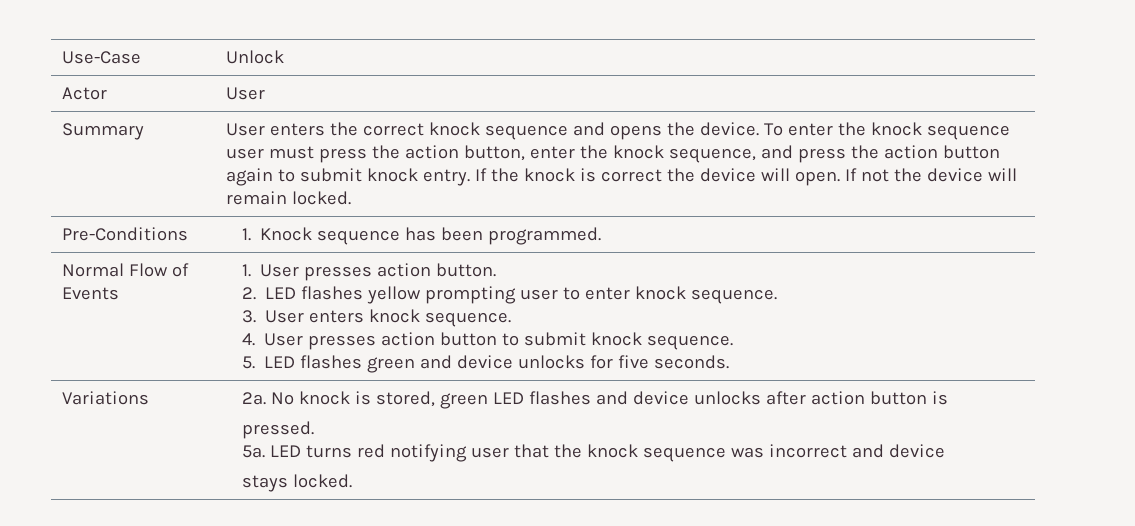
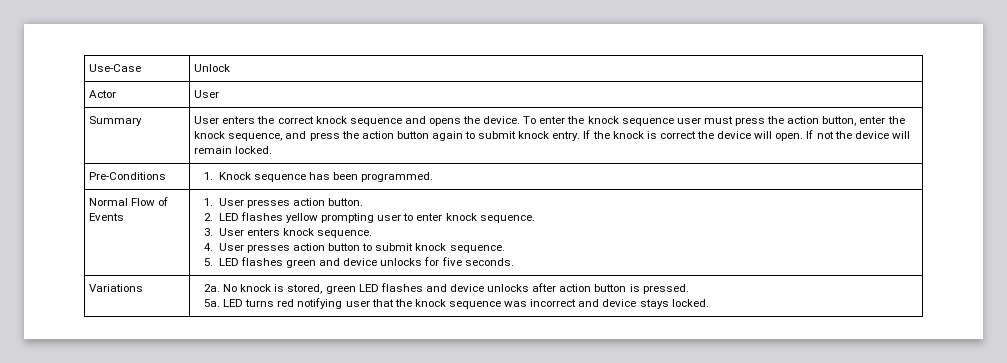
(949, 398) // -> (640, 288) none
(946, 451) // -> (637, 303) none

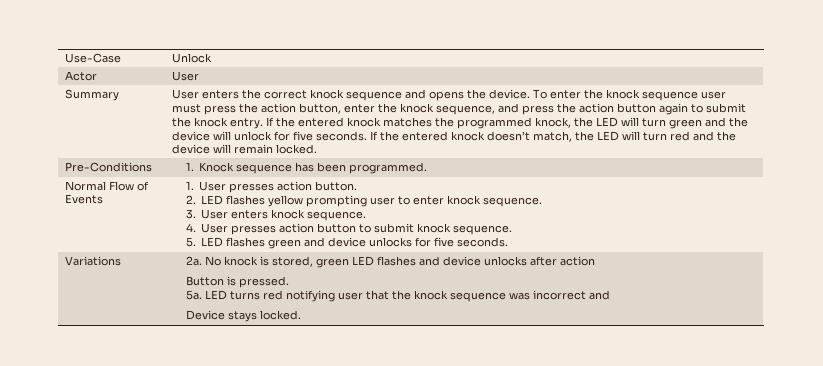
(517, 135) none -> [171,117,191,127] the
[612,130,834,141] knock is correct the device will open. If not -> [297,117,748,129] [171,131,714,142] entered knock matches the programmed knock, the LED will turn green and the device will unlock for five seconds. If the entered knock doesn’t match, the LED will turn red and
[594,284,627,292] button -> [185,276,224,286] // Button
[602,299,637,307] device -> [185,310,225,320] // Device

